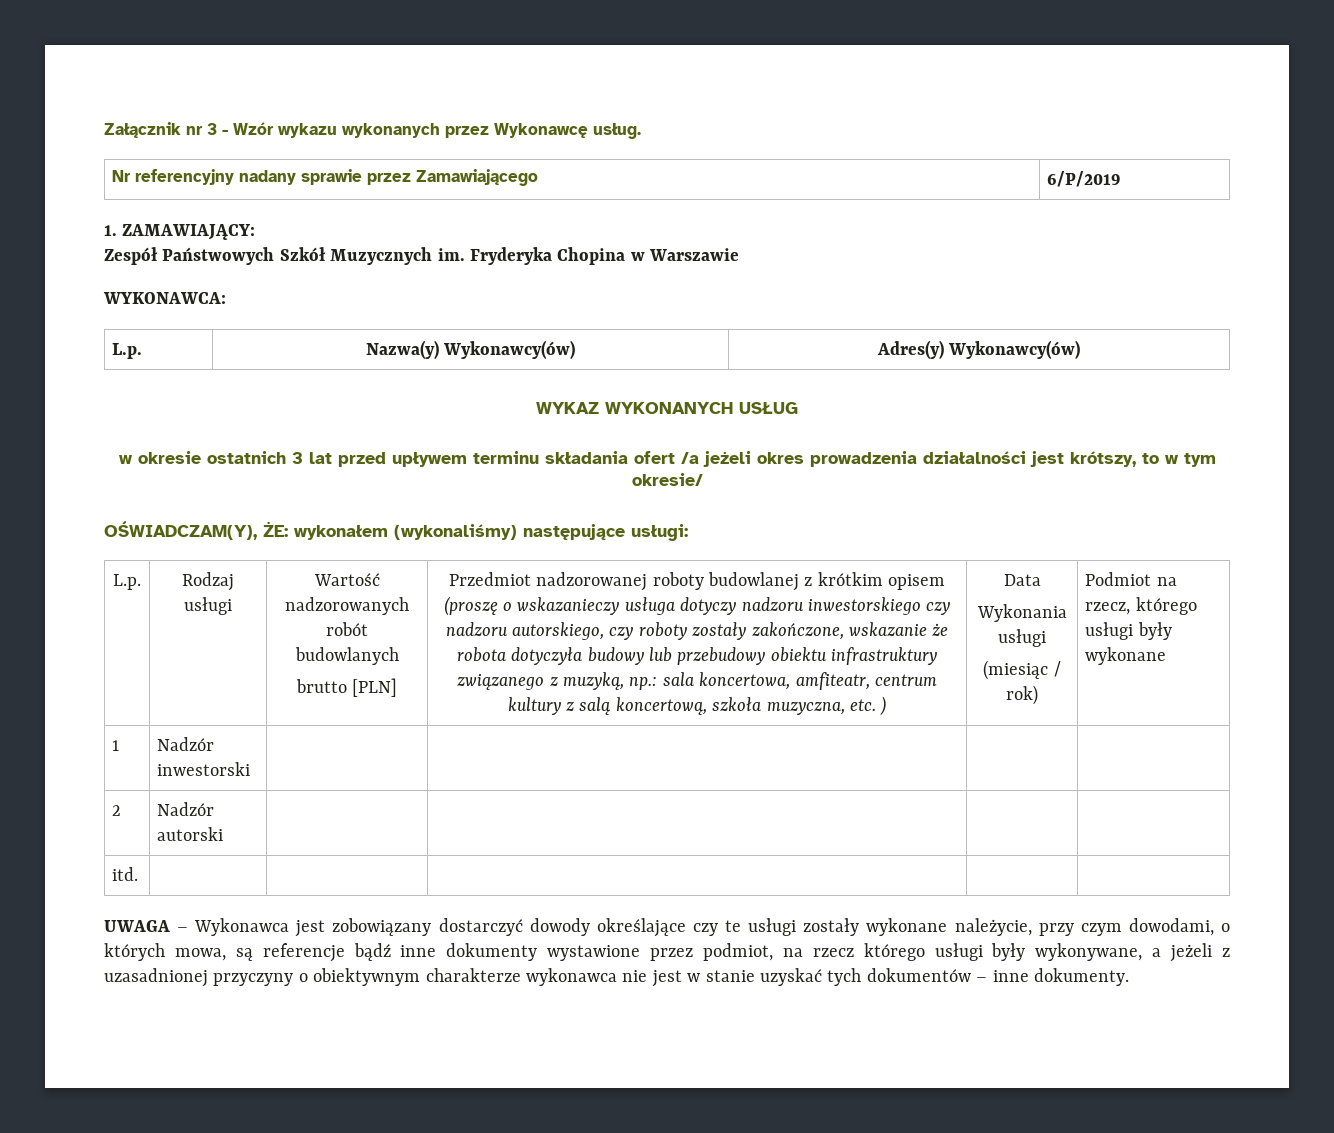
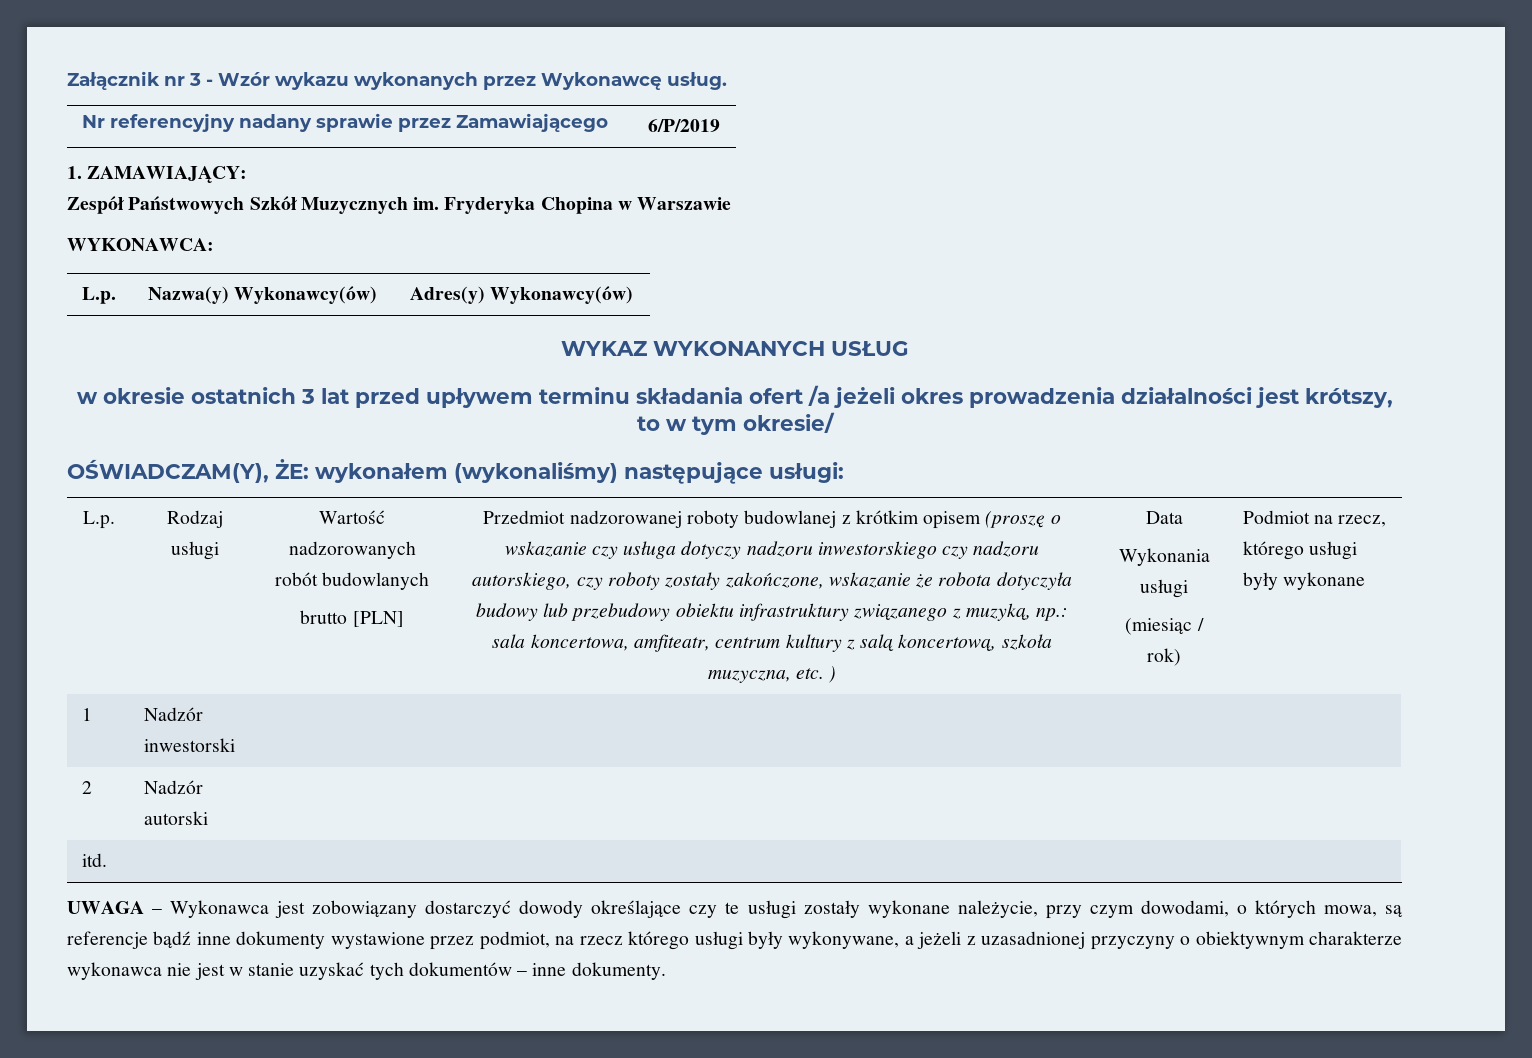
[517,597,620,615] wskazanieczy -> [504,541,618,559] wskazanie czy

